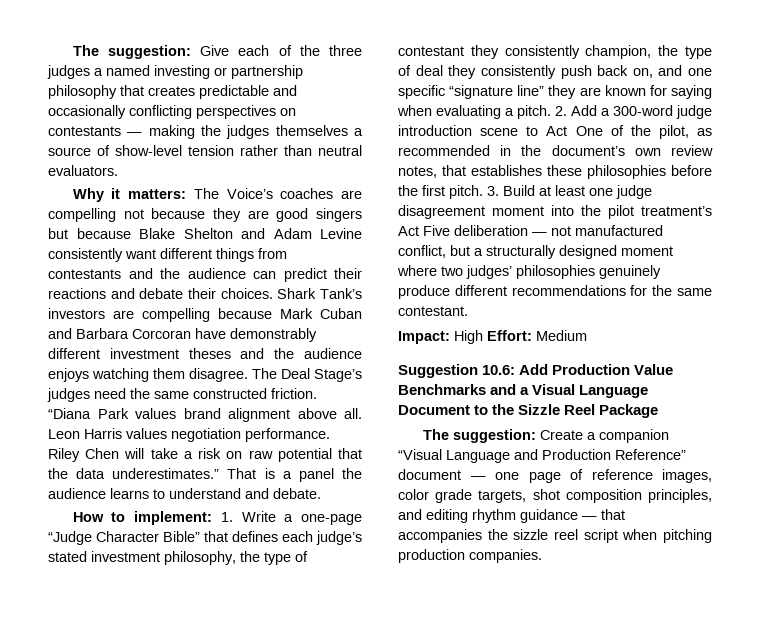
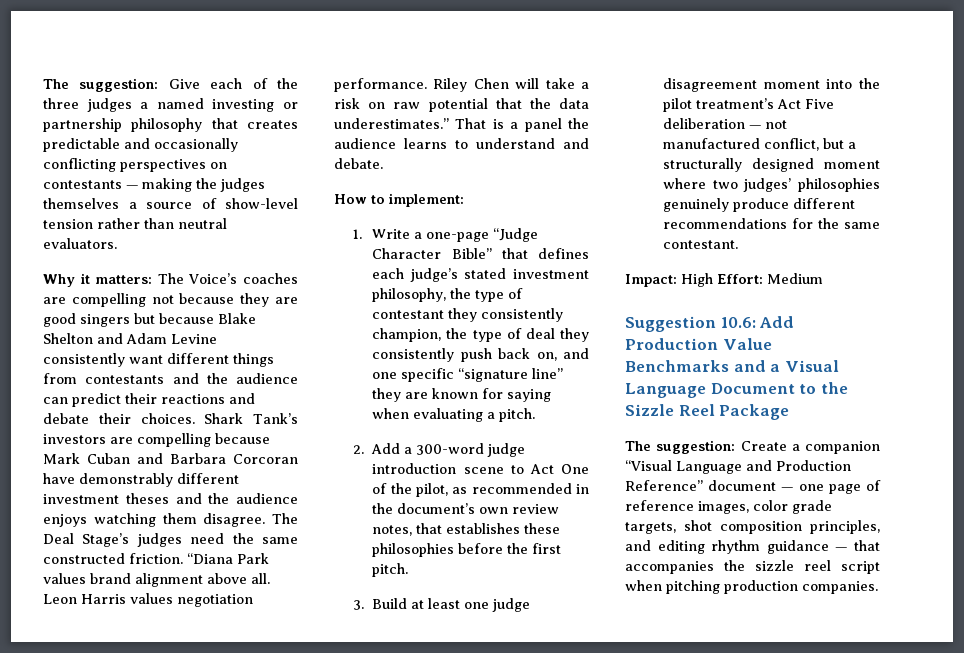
(213, 518) none -> (464, 200) //
(551, 112) none -> (536, 415) //
(483, 192) none -> (409, 570) //

